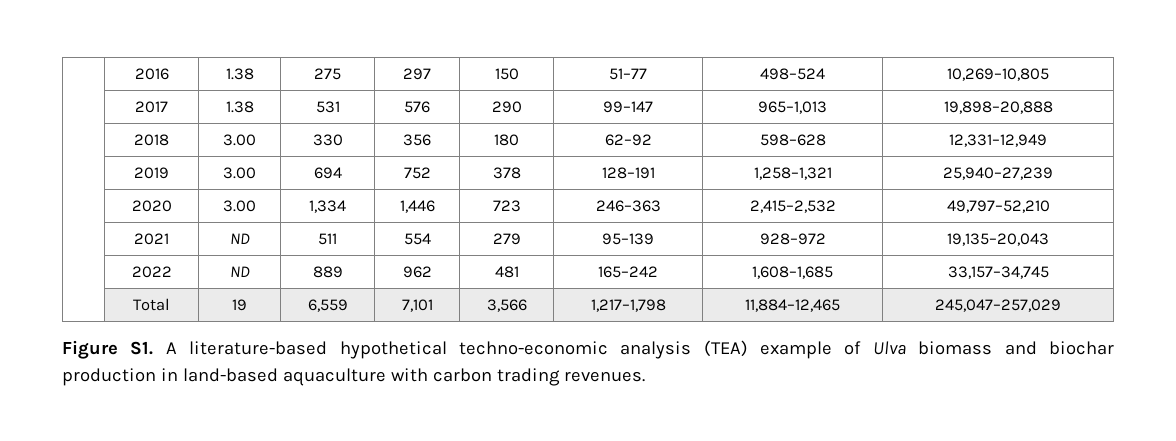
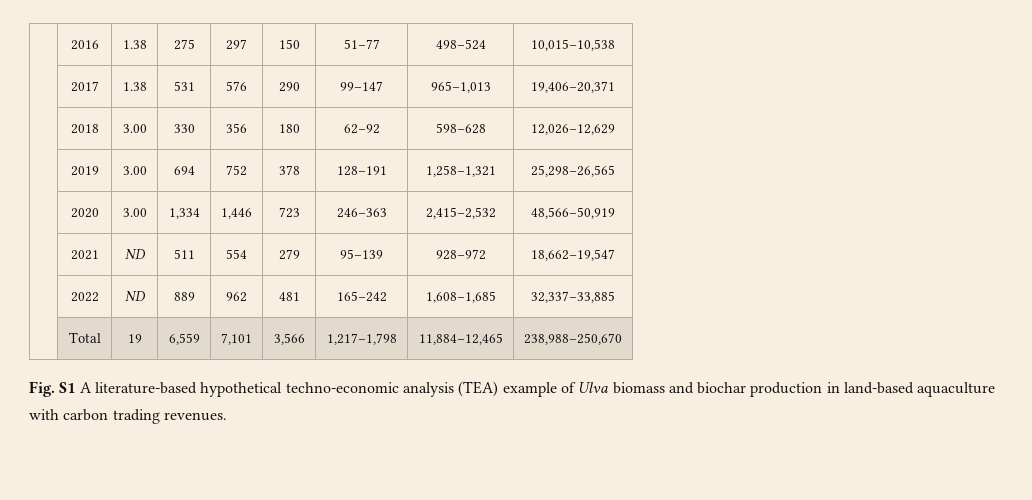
[947,68,1049,81] 10,269–10,805 -> [531,39,615,51] 10,015–10,538
[943,101,1053,114] 19,898–20,888 -> [531,81,615,93] 19,406–20,371
[949,134,1047,147] 12,331–12,949 -> [531,124,615,135] 12,026–12,629
[943,167,1053,180] 25,940–27,239 -> [531,165,615,177] 25,298–26,565
[946,200,1050,213] 49,797–52,210 -> [531,207,615,219] 48,566–50,919
[947,233,1049,246] 19,135–20,043 -> [531,249,615,261] 18,662–19,547
[947,266,1049,279] 33,157–34,745 -> [531,291,615,303] 32,337–33,885
[935,299,1061,312] [62,340,154,359] 245,047–257,029 // Figure S1. -> [524,333,622,345] [29,381,76,397] 238,988–250,670 // Fig. S1

